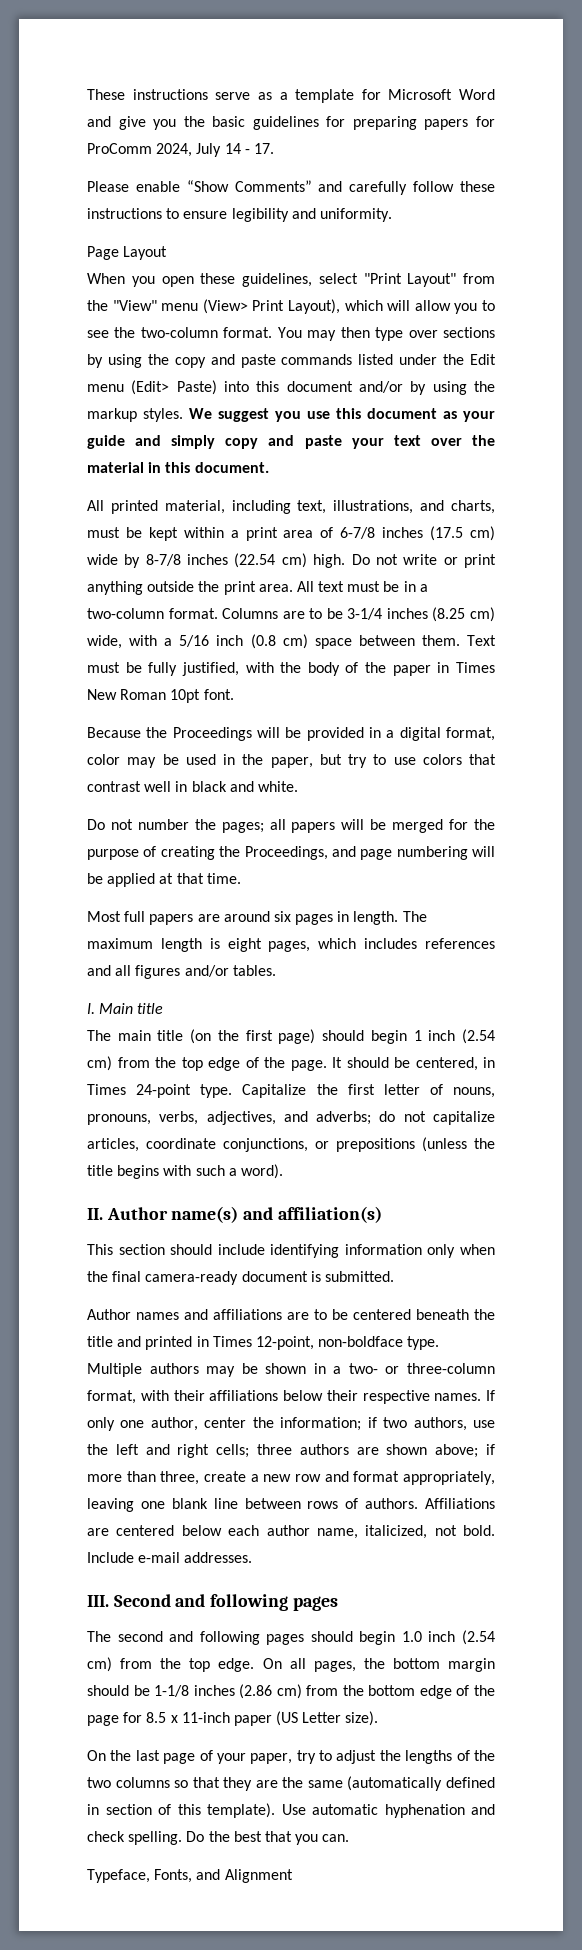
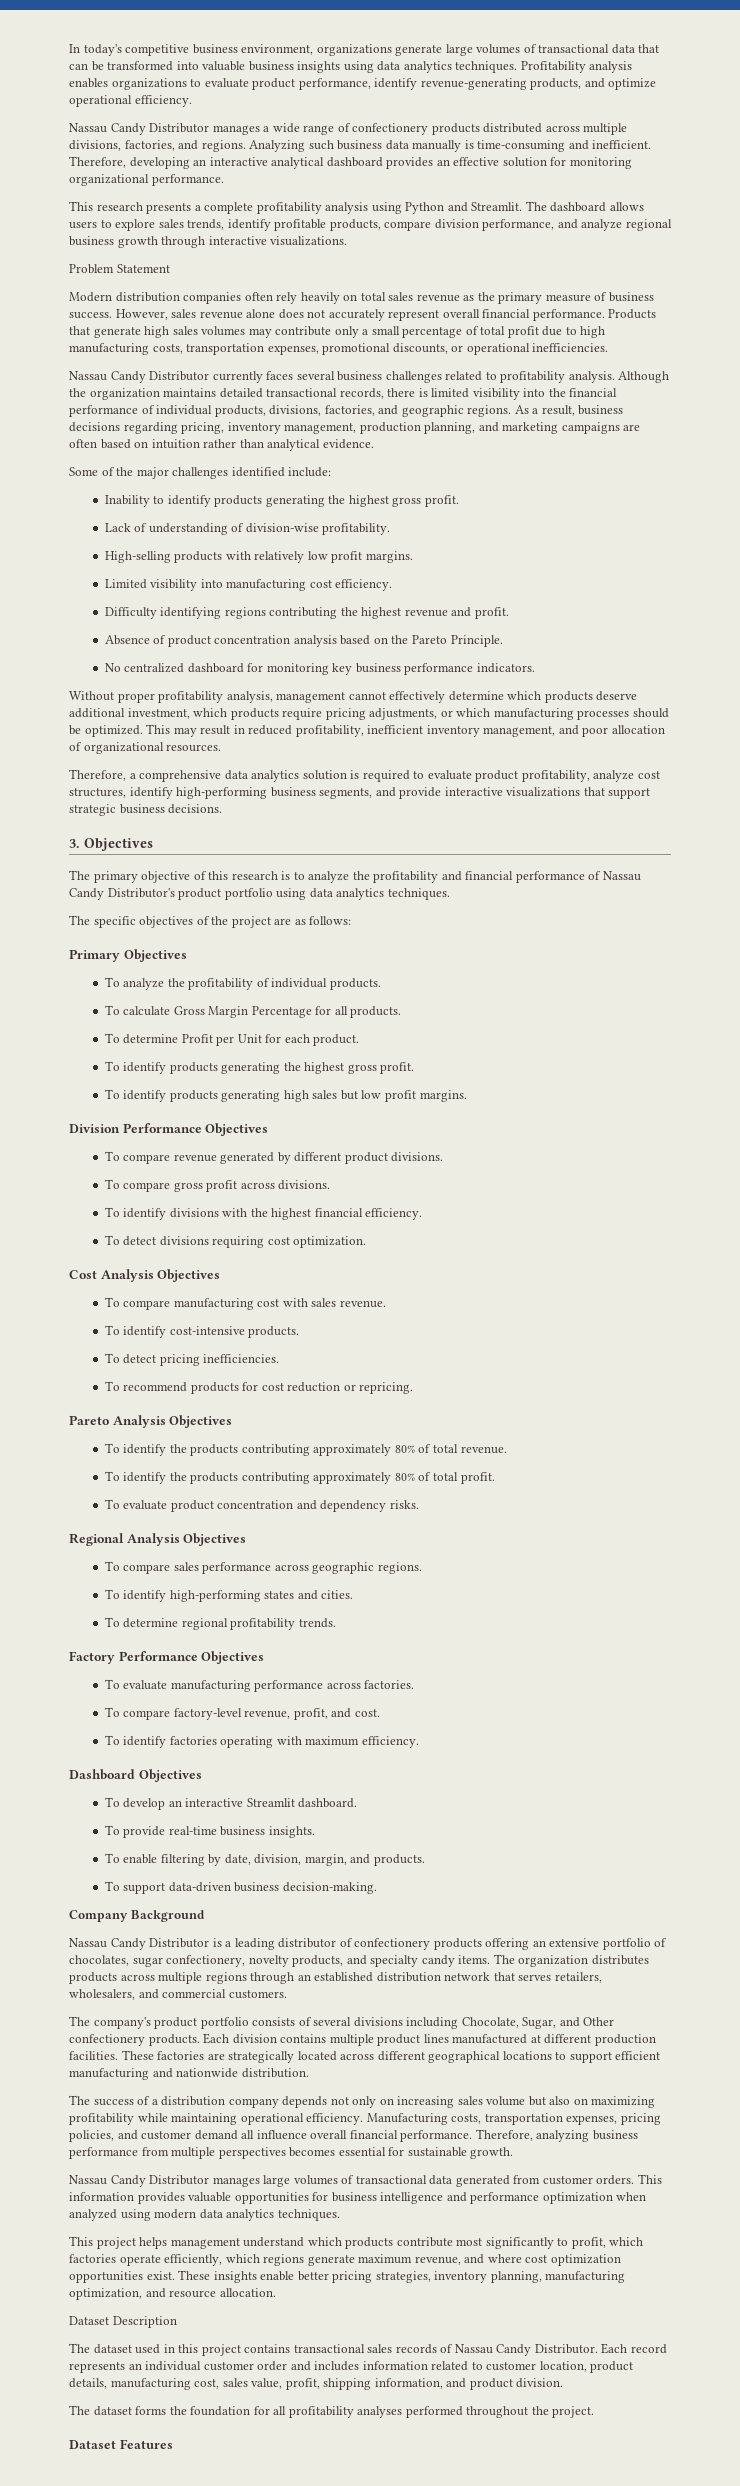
[87,89,495,103] [87,116,495,130] [87,143,274,157] [87,180,495,195] [87,208,392,222] [87,246,168,260] [87,273,495,287] [87,299,496,314] [87,327,496,341] [87,354,496,368] [87,380,495,395] [87,408,495,422] [87,435,495,449] [87,462,269,473] [87,500,495,514] [87,526,496,541] [87,553,497,568] [87,581,428,595] [87,607,495,622] [87,634,496,649] [87,662,495,676] [87,689,234,703] [87,727,495,741] [87,754,496,768] [87,781,298,792] [87,819,496,833] [87,846,495,860] [87,873,241,887] [87,911,427,925] [87,938,495,952] [87,965,276,979] [87,1003,164,1014] [87,1029,496,1044] [87,1056,495,1071] [87,1084,495,1098] [87,1111,495,1125] [87,1137,495,1152] [87,1164,283,1179] [87,1206,382,1223] [87,1244,495,1258] [87,1271,394,1285] [87,1309,495,1320] [87,1336,440,1350] [87,1363,495,1377] [87,1390,495,1404] [87,1417,496,1431] [87,1444,496,1458] [87,1471,495,1485] [87,1498,495,1512] [87,1525,495,1539] [87,1552,253,1563] [87,1594,338,1611] [87,1630,495,1645] [87,1657,495,1672] [87,1684,495,1699] [87,1711,379,1726] [87,1750,495,1764] [87,1776,495,1791] [87,1803,495,1818] [87,1831,350,1845] [87,1869,293,1883] These instructions serve as a template for Microsoft Word and give you the basic guidelines for preparing papers for ProComm 2024, July 14 - 17. // Please enable “Show Comments” and carefully follow these instructions to ensure legibility and uniformity. // Page Layout // When you open these guidelines, select "Print Layout" from the "View" menu (View> Print Layout), which will allow you to see the two-column format. You may then type over sections by using the copy and paste commands listed under the Edit menu (Edit> Paste) into this document and/or by using the markup styles. We suggest you use this document as your guide and simply copy and paste your text over the material in this document. // All printed material, including text, illustrations, and charts, must be kept within a print area of 6-7/8 inches (17.5 cm) wide by 8-7/8 inches (22.54 cm) high. Do not write or print anything outside the print area. All text must be in a two-column format. Columns are to be 3-1/4 inches (8.25 cm) wide, with a 5/16 inch (0.8 cm) space between them. Text must be fully justified, with the body of the paper in Times New Roman 10pt font. // Because the Proceedings will be provided in a digital format, color may be used in the paper, but try to use colors that contrast well in black and white. // Do not number the pages; all papers will be merged for the purpose of creating the Proceedings, and page numbering will be applied at that time. // Most full papers are around six pages in length. The maximum length is eight pages, which includes references and all figures and/or tables. // I. Main title // The main title (on the first page) should begin 1 inch (2.54 cm) from the top edge of the page. It should be centered, in Times 24-point type. Capitalize the first letter of nouns, pronouns, verbs, adjectives, and adverbs; do not capitalize articles, coordinate conjunctions, or prepositions (unless the title begins with such a word). // II. Author name(s) and affiliation(s) // This section should include identifying information only when the final camera-ready document is submitted. // Author names and affiliations are to be centered beneath the title and printed in Times 12-point, non-boldface type. Multiple authors may be shown in a two- or three-column format, with their affiliations below their respective names. If only one author, center the information; if two authors, use the left and right cells; three authors are shown above; if more than three, create a new row and format appropriately, leaving one blank line between rows of authors. Affiliations are centered below each author name, italicized, not bold. Include e-mail addresses. // III. Second and following pages // The second and following pages should begin 1.0 inch (2.54 cm) from the top edge. On all pages, the bottom margin should be 1-1/8 inches (2.86 cm) from the bottom edge of the page for 8.5 x 11-inch paper (US Letter size). // On the last page of your paper, try to adjust the lengths of the two columns so that they are the same (automatically defined in section of this template). Use automatic hyphenation and check spelling. Do the best that you can. // Typeface, Fonts, and Alignment -> [69,44,660,56] [69,61,633,73] [69,78,657,90] [69,95,192,107] [69,123,628,135] [69,140,652,152] [69,156,632,169] [69,174,224,186] [69,201,644,214] [69,219,672,231] [69,236,348,248] [69,264,170,274] [69,292,654,304] [69,309,657,321] [69,326,606,338] [69,343,609,355] [69,371,670,383] [69,388,618,400] [69,405,624,417] [69,422,641,434] [69,439,374,451] [69,467,332,479] [104,495,459,507] [104,523,391,535] [104,551,413,563] [104,579,393,591] [104,607,509,619] [104,635,503,647] [104,663,535,675] [69,691,638,703] [69,708,669,720] [69,724,665,737] [69,742,222,754] [69,769,660,782] [69,787,651,799] [69,804,223,816] [69,838,153,851] [69,870,641,883] [69,888,450,900] [69,915,352,928] [69,949,187,962] [104,977,381,990] [104,1005,402,1018] [104,1033,360,1046] [104,1061,415,1074] [104,1089,467,1102] [69,1123,269,1136] [104,1151,444,1164] [104,1179,331,1192] [104,1207,423,1220] [104,1235,367,1248] [69,1269,221,1282] [104,1297,386,1310] [104,1325,300,1338] [104,1353,280,1366] [104,1381,414,1394] [69,1415,233,1428] [104,1443,507,1456] [104,1471,495,1484] [104,1499,419,1512] [69,1533,247,1546] [104,1561,422,1574] [104,1589,354,1602] [104,1617,336,1630] [69,1651,265,1664] [104,1679,415,1692] [104,1707,380,1720] [104,1735,419,1748] [69,1769,202,1782] [104,1797,358,1810] [104,1825,315,1838] [104,1853,425,1866] [104,1881,377,1894] [69,1910,205,1922] [69,1938,668,1950] [69,1954,649,1967] [69,1972,602,1984] [69,1989,287,2000] [69,2016,615,2029] [69,2033,656,2046] [69,2050,661,2063] [69,2068,309,2080] [69,2095,656,2108] [69,2113,661,2125] [69,2129,638,2142] [69,2147,514,2159] [69,2174,662,2187] [69,2192,647,2204] [69,2209,340,2221] [69,2236,644,2249] [69,2254,621,2266] [69,2270,626,2283] [69,2288,276,2300] [69,2316,177,2328] [69,2343,667,2356] [69,2361,634,2373] [69,2378,564,2390] [69,2405,595,2418] [69,2439,173,2449] In today's competitive business environment, organizations generate large volumes of transactional data that can be transformed into valuable business insights using data analytics techniques. Profitability analysis enables organizations to evaluate product performance, identify revenue-generating products, and optimize operational efficiency. // Nassau Candy Distributor manages a wide range of confectionery products distributed across multiple divisions, factories, and regions. Analyzing such business data manually is time-consuming and inefficient. Therefore, developing an interactive analytical dashboard provides an effective solution for monitoring organizational performance. // This research presents a complete profitability analysis using Python and Streamlit. The dashboard allows users to explore sales trends, identify profitable products, compare division performance, and analyze regional business growth through interactive visualizations. // Problem Statement // Modern distribution companies often rely heavily on total sales revenue as the primary measure of business success. However, sales revenue alone does not accurately represent overall financial performance. Products that generate high sales volumes may contribute only a small percentage of total profit due to high manufacturing costs, transportation expenses, promotional discounts, or operational inefficiencies. // Nassau Candy Distributor currently faces several business challenges related to profitability analysis. Although the organization maintains detailed transactional records, there is limited visibility into the financial performance of individual products, divisions, factories, and geographic regions. As a result, business decisions regarding pricing, inventory management, production planning, and marketing campaigns are often based on intuition rather than analytical evidence. // Some of the major challenges identified include: // Inability to identify products generating the highest gross profit. // Lack of understanding of division-wise profitability. // High-selling products with relatively low profit margins. // Limited visibility into manufacturing cost efficiency. // Difficulty identifying regions contributing the highest revenue and profit. // Absence of product concentration analysis based on the Pareto Principle. // No centralized dashboard for monitoring key business performance indicators. // Without proper profitability analysis, management cannot effectively determine which products deserve additional investment, which products require pricing adjustments, or which manufacturing processes should be optimized. This may result in reduced profitability, inefficient inventory management, and poor allocation of organizational resources. // Therefore, a comprehensive data analytics solution is required to evaluate product profitability, analyze cost structures, identify high-performing business segments, and provide interactive visualizations that support strategic business decisions. // 3. Objectives // The primary objective of this research is to analyze the profitability and financial performance of Nassau Candy Distributor's product portfolio using data analytics techniques. // The specific objectives of the project are as follows: // Primary Objectives // To analyze the profitability of individual products. // To calculate Gross Margin Percentage for all products. // To determine Profit per Unit for each product. // To identify products generating the highest gross profit. // To identify products generating high sales but low profit margins. // Division Performance Objectives // To compare revenue generated by different product divisions. // To compare gross profit across divisions. // To identify divisions with the highest financial efficiency. // To detect divisions requiring cost optimization. // Cost Analysis Objectives // To compare manufacturing cost with sales revenue. // To identify cost-intensive products. // To detect pricing inefficiencies. // To recommend products for cost reduction or repricing. // Pareto Analysis Objectives // To identify the products contributing approximately 80% of total revenue. // To identify the products contributing approximately 80% of total profit. // To evaluate product concentration and dependency risks. // Regional Analysis Objectives // To compare sales performance across geographic regions. // To identify high-performing states and cities. // To determine regional profitability trends. // Factory Performance Objectives // To evaluate manufacturing performance across factories. // To compare factory-level revenue, profit, and cost. // To identify factories operating with maximum efficiency. // Dashboard Objectives // To develop an interactive Streamlit dashboard. // To provide real-time business insights. // To enable filtering by date, division, margin, and products. // To support data-driven business decision-making. // Company Background // Nassau Candy Distributor is a leading distributor of confectionery products offering an extensive portfolio of chocolates, sugar confectionery, novelty products, and specialty candy items. The organization distributes products across multiple regions through an established distribution network that serves retailers, wholesalers, and commercial customers. // The company's product portfolio consists of several divisions including Chocolate, Sugar, and Other confectionery products. Each division contains multiple product lines manufactured at different production facilities. These factories are strategically located across different geographical locations to support efficient manufacturing and nationwide distribution. // The success of a distribution company depends not only on increasing sales volume but also on maximizing profitability while maintaining operational efficiency. Manufacturing costs, transportation expenses, pricing policies, and customer demand all influence overall financial performance. Therefore, analyzing business performance from multiple perspectives becomes essential for sustainable growth. // Nassau Candy Distributor manages large volumes of transactional data generated from customer orders. This information provides valuable opportunities for business intelligence and performance optimization when analyzed using modern data analytics techniques. // This project helps management understand which products contribute most significantly to profit, which factories operate efficiently, which regions generate maximum revenue, and where cost optimization opportunities exist. These insights enable better pricing strategies, inventory planning, manufacturing optimization, and resource allocation. // Dataset Description // The dataset used in this project contains transactional sales records of Nassau Candy Distributor. Each record represents an individual customer order and includes information related to customer location, product details, manufacturing cost, sales value, profit, shipping information, and product division. // The dataset forms the foundation for all profitability analyses performed throughout the project. // Dataset Features

